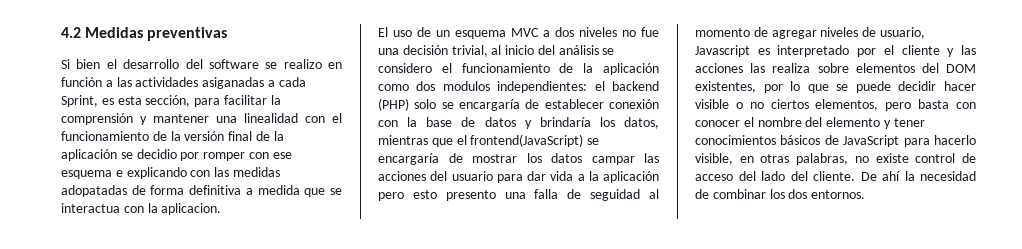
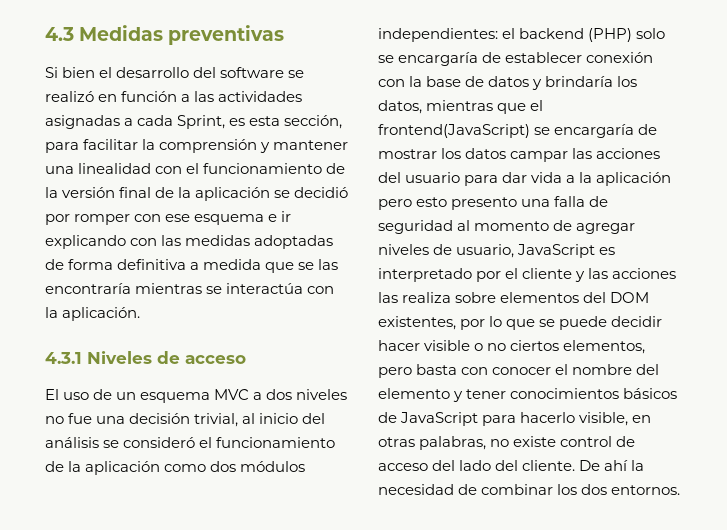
[61,27,81,38] 4.2 -> [45,27,74,41] 4.3
[283,59,322,69] realizo -> [45,91,94,102] realizó
[202,77,265,89] asiganadas -> [45,115,120,129] asignadas
[136,149,177,159] decidio -> [294,187,349,198] decidió
(123, 173) none -> [281,211,292,222] ir
[61,185,127,197] adopatadas -> [254,235,334,249] adoptadas
[61,203,222,215] interactua con la aplicacion. -> [318,259,339,270] [45,283,335,294] [45,307,141,321] [45,351,246,364] las encontraría mientras se interactúa con la aplicación. // 4.3.1 Niveles de acceso
[378,63,432,73] considero -> [123,437,196,448] consideró
[442,81,490,91] modulos -> [240,461,306,472] módulos
[590,189,641,201] seguidad -> [378,220,453,234] seguridad
[695,45,750,57] Javascript -> [517,244,596,258] JavaScript

